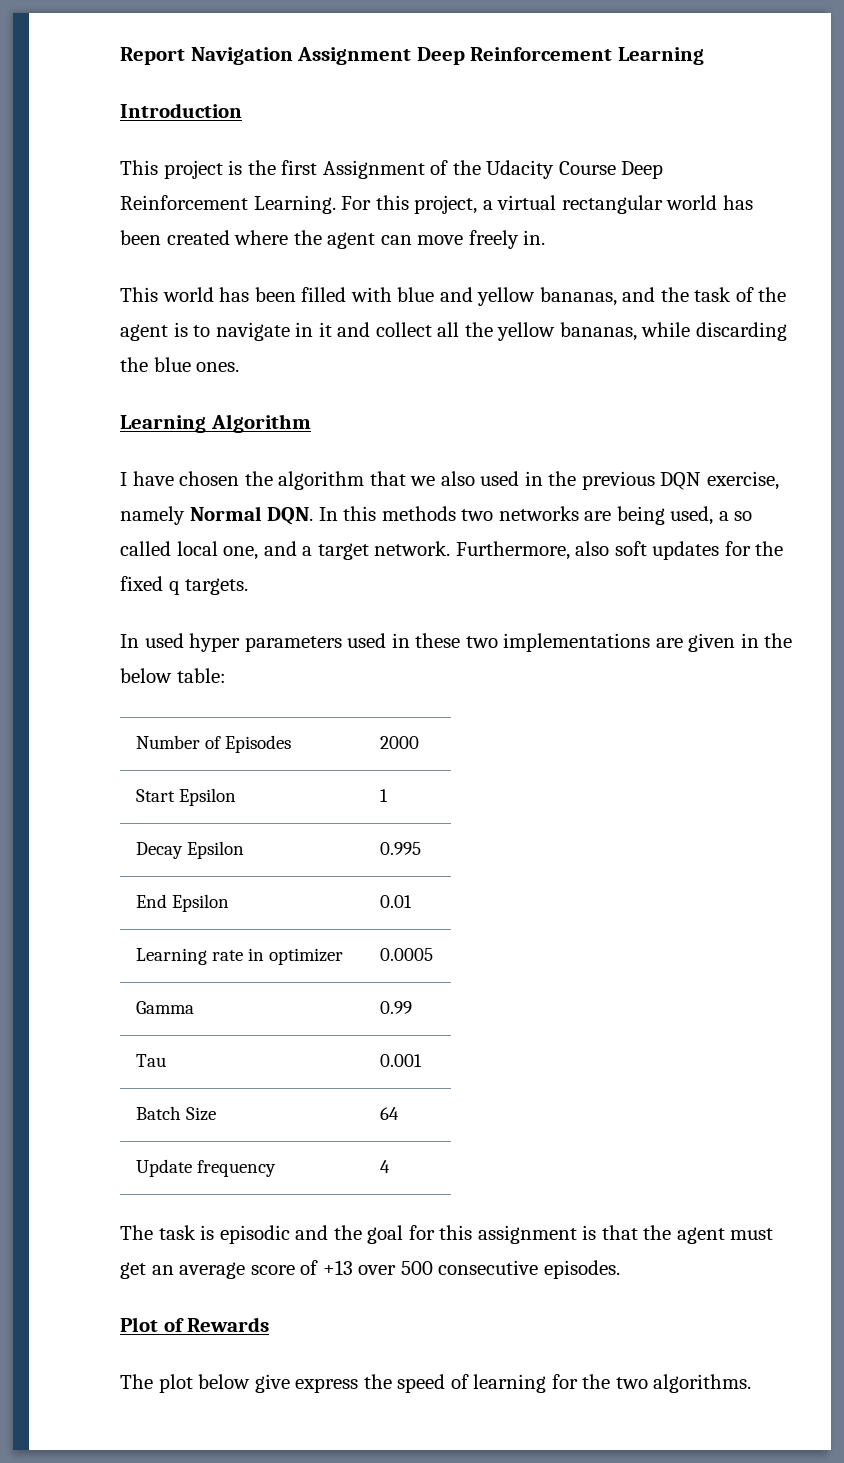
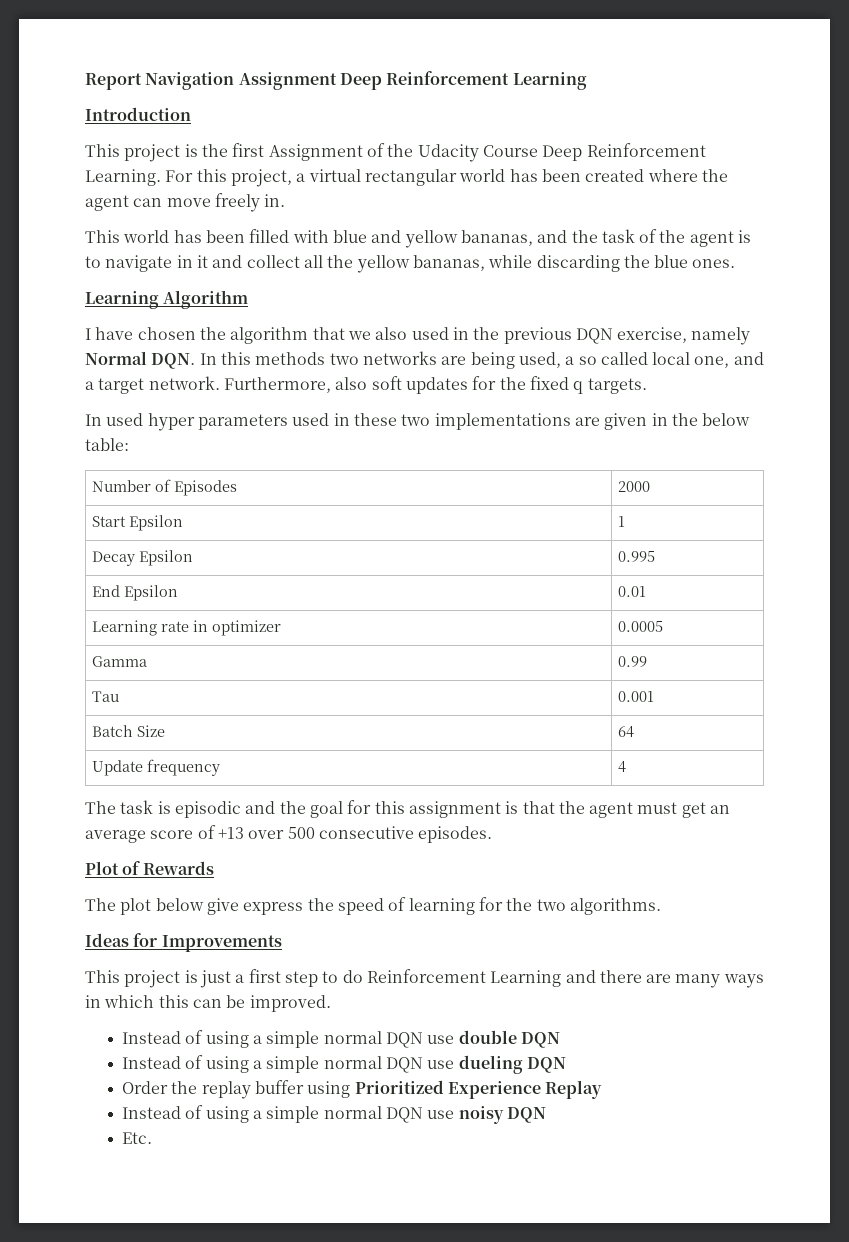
(752, 1383) none -> [85,933,282,952] [85,969,764,988] [85,995,331,1012] [122,1030,561,1048] [122,1055,567,1074] [122,1080,603,1099] [122,1105,547,1124] [122,1132,153,1144] // Ideas for Improvements // This project is just a first step to do Reinforcement Learning and there are many ways in which this can be improved. // Instead of using a simple normal DQN use double DQN // Instead of using a simple normal DQN use dueling DQN // Order the replay buffer using Prioritized Experience Replay // Instead of using a simple normal DQN use noisy DQN // Etc.

